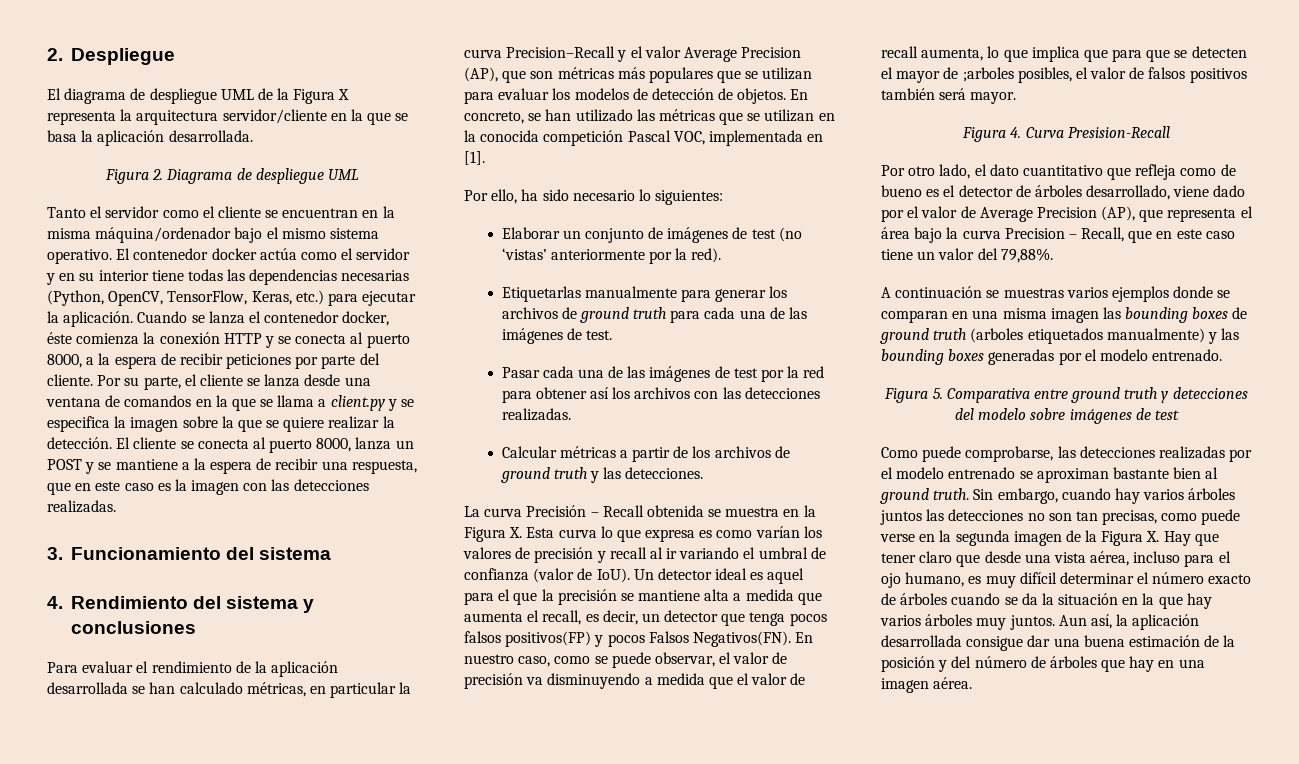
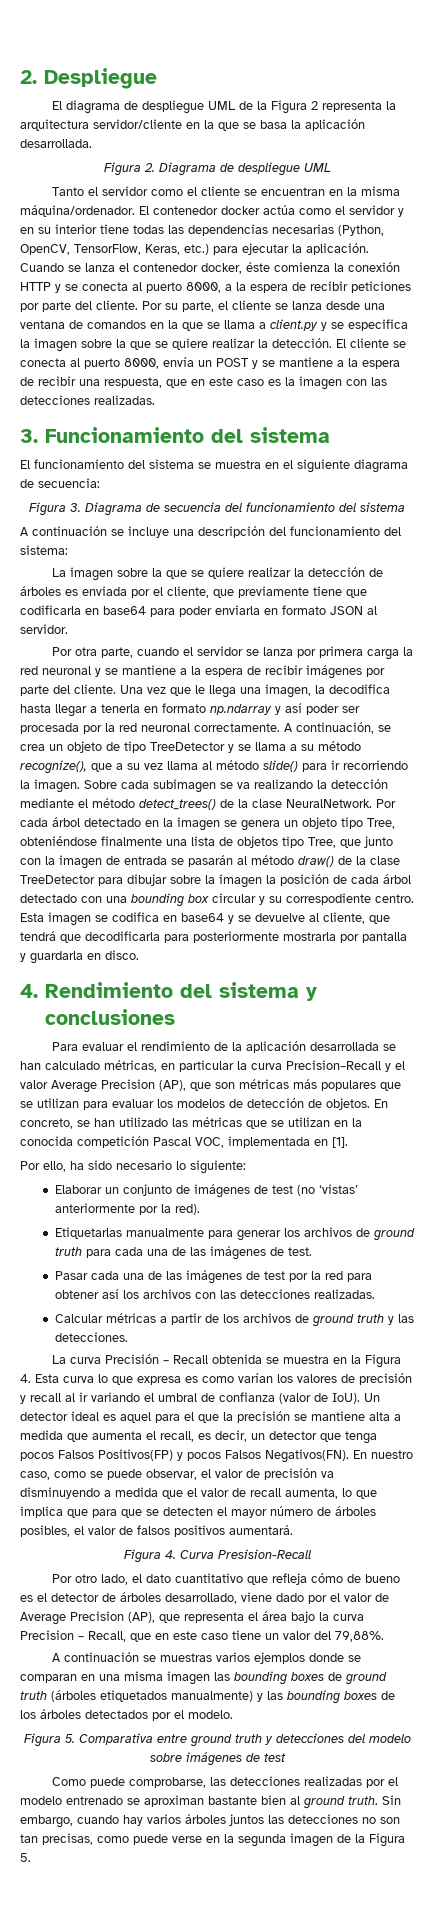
[338,89,350,100] X -> [311,101,319,110] 2
[95,227,379,243] [47,249,112,264] máquina/ordenador bajo el mismo sistema operativo. -> [20,205,135,217] máquina/ordenador.
[355,437,392,450] lanza -> [163,357,194,367] envía
(332, 553) none -> [20,459,408,473] [20,478,100,488] [29,502,405,516] [20,526,401,538] [20,545,68,555] [52,567,384,581] [20,586,367,598] [20,605,377,617] [20,624,68,634] [52,646,414,660] [20,665,385,679] [20,684,390,698] [20,703,360,717] [20,722,391,734] [20,741,361,753] [20,760,408,774] [20,779,388,793] [20,798,396,810] [20,817,395,831] [20,836,393,848] [20,855,400,869] [20,874,411,888] [20,893,414,907] [20,912,390,926] [20,931,407,943] [20,950,139,964] // El funcionamiento del sistema se muestra en el siguiente diagrama de secuencia: // Figura 3. Diagrama de secuencia del funcionamiento del sistema // A continuación se incluye una descripción del funcionamiento del sistema: // La imagen sobre la que se quiere realizar la detección de árboles es enviada por el cliente, que previamente tiene que codificarla en base64 para poder enviarla en formato JSON al servidor. // Por otra parte, cuando el servidor se lanza por primera carga la red neuronal y se mantiene a la espera de recibir imágenes por parte del cliente. Una vez que le llega una imagen, la decodifica hasta llegar a tenerla en formato np.ndarray y así poder ser procesada por la red neuronal correctamente. A continuación, se crea un objeto de tipo TreeDetector y se llama a su método recognize(), que a su vez llama al método slide() para ir recorriendo la imagen. Sobre cada subimagen se va realizando la detección mediante el método detect_trees() de la clase NeuralNetwork. Por cada árbol detectado en la imagen se genera un objeto tipo Tree, obteniéndose finalmente una lista de objetos tipo Tree, que junto con la imagen de entrada se pasarán al método draw() de la clase TreeDetector para dibujar sobre la imagen la posición de cada árbol detectado con una bounding box circular y su correspodiente centro. Esta imagen se codifica en base64 y se devuelve al cliente, que tendrá que decodificarla para posteriormente mostrarla por pantalla y guardarla en disco.
[655,190,724,205] siguientes: -> [190,1160,246,1174] siguiente:
[509,527,523,538] X. -> [20,1374,31,1383] 4.
[464,631,592,647] falsos positivos(FP) -> [58,1449,173,1461] Falsos Positivos(FP)
[943,67,1014,82] de ;arboles -> [270,1506,376,1516] número de árboles
[881,88,1017,104] también será mayor. -> [229,1525,293,1535] aumentará.
[1180,168,1217,176] como -> [311,1573,344,1583] cómo
[970,328,1024,343] (arboles -> [51,1690,96,1702] (árboles
[988,349,1223,365] generadas por el modelo entrenado. -> [381,1691,395,1700] [20,1709,233,1721] de los árboles detectados por el modelo.
[1146,531,1219,546] [881,551,1231,567] [881,572,1252,588] [881,593,1212,609] [880,614,1200,630] [881,635,1236,651] [881,656,1205,672] [881,677,973,693] X. Hay que tener claro que desde una vista aérea, incluso para el ojo humano, es muy difícil determinar el número exacto de árboles cuando se da la situación en la que hay varios árboles muy juntos. Aun así, la aplicación desarrollada consigue dar una buena estimación de la posición y del número de árboles que hay en una imagen aérea. -> [20,1853,31,1862] 5.

